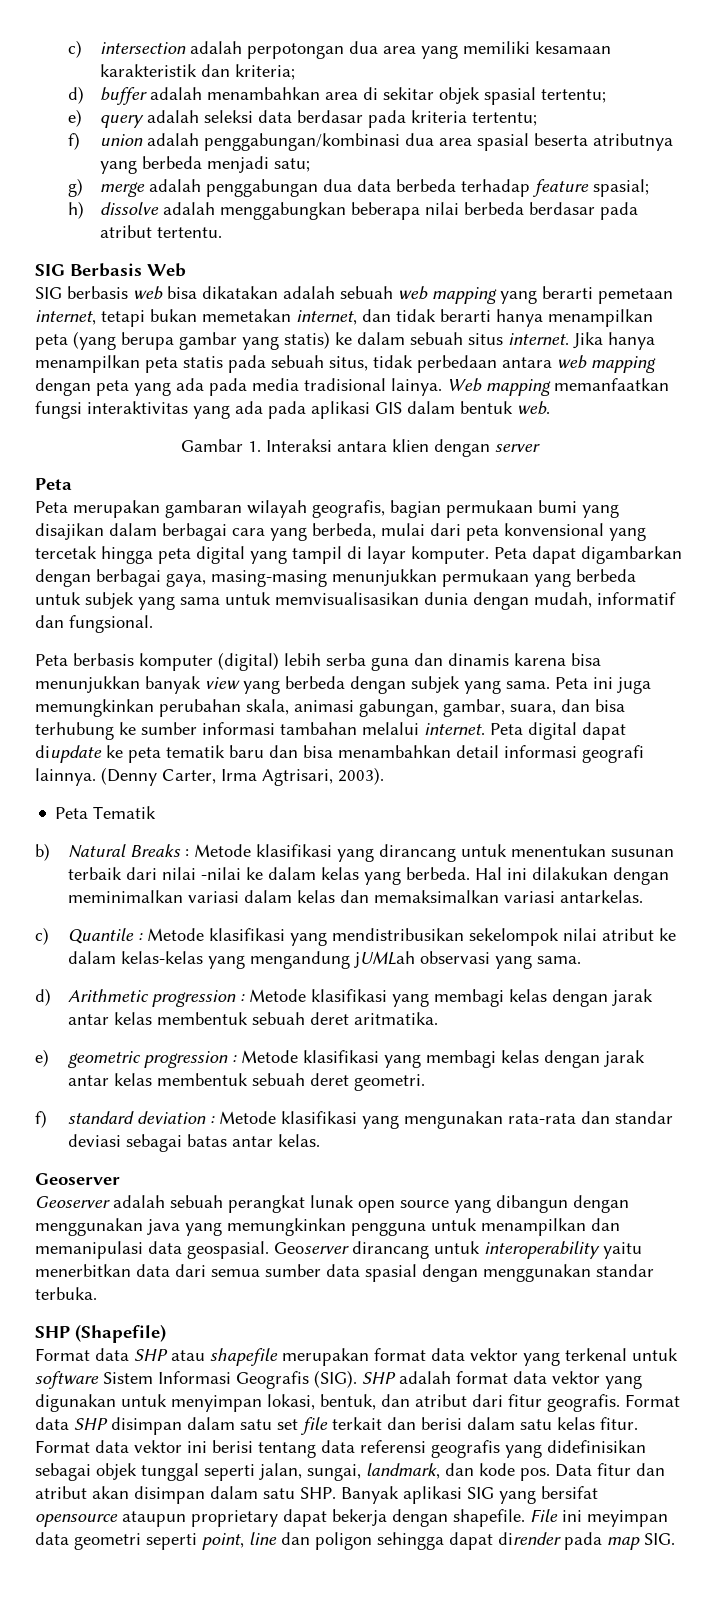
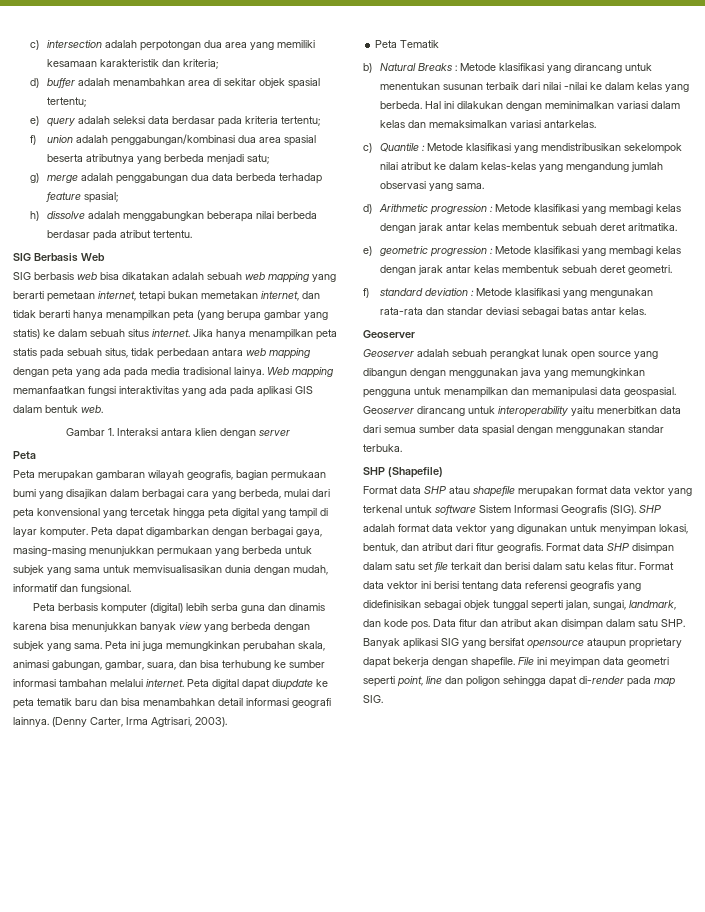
[353,951,415,968] jUMLah -> [630,162,663,172] jumlah
[498,1532,561,1545] dirender -> [579,676,624,684] di-render

